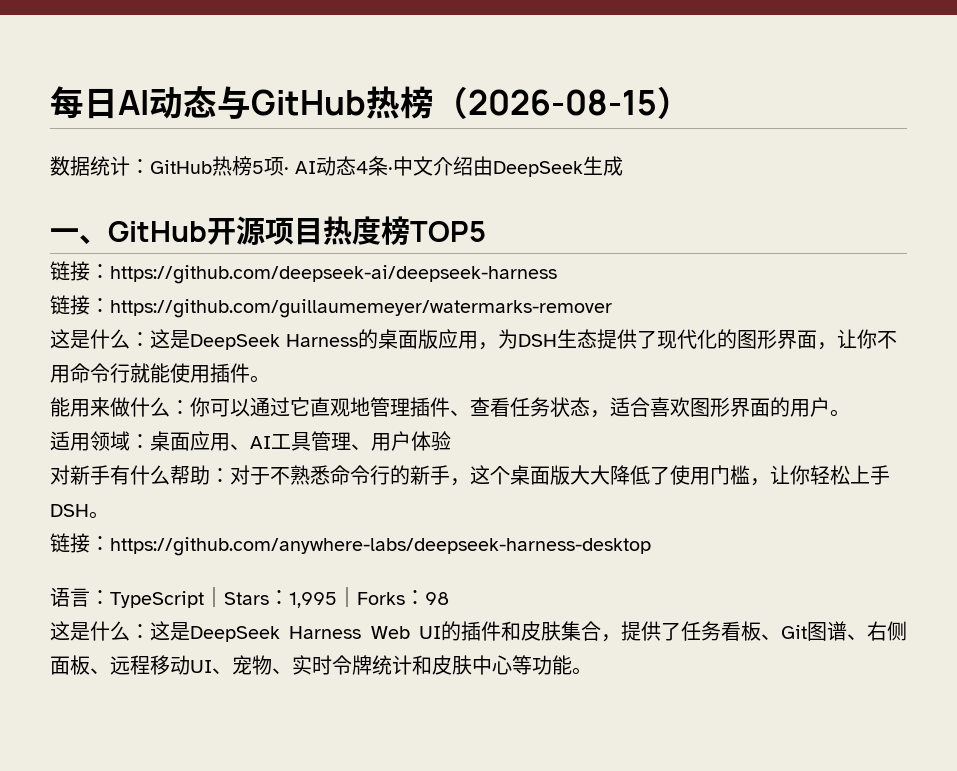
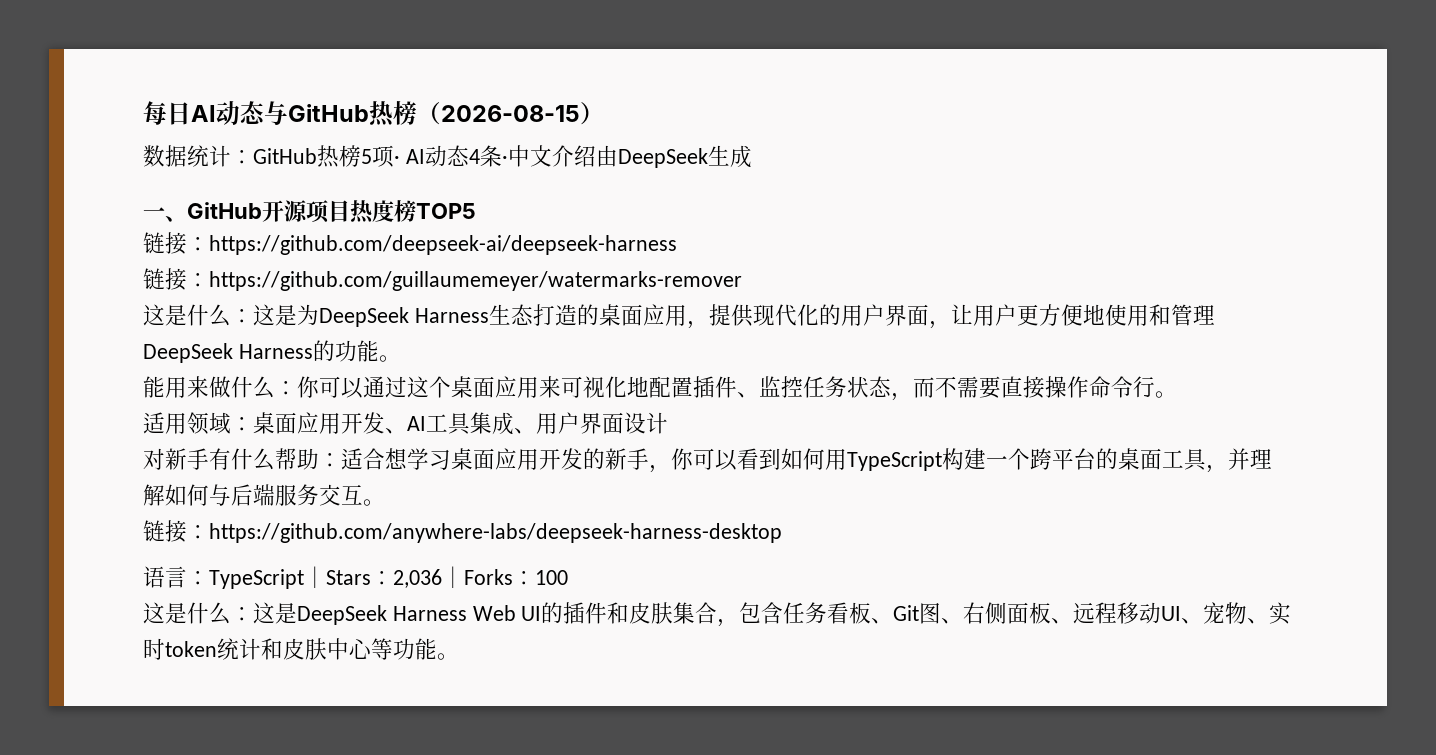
[190,329,657,350] DeepSeek Harness的桌面版应用，为DSH生态提供了 -> [297,304,753,329] 为DeepSeek Harness生态打造的桌面应用，提供
[737,329,777,349] 图形 -> [840,304,885,326] 用户
[857,329,897,349] [50,363,250,383] 你不用命令行就能使用插件 -> [972,304,1215,326] [143,340,379,363] 用户更方便地使用和管理DeepSeek Harness的功能
[290,397,830,418] 它直观地管理插件、查看任务状态，适合喜欢图形界面的用户 -> [407,376,1155,401] 这个桌面应用来可视化地配置插件、监控任务状态，而不需要直接操作命令行
(230, 442) none -> [341,412,385,434] 开发
[311,431,451,451] 管理、用户体验 -> [470,412,668,435] 集成、用户界面设计
[230,465,890,486] [50,504,89,517] 对于不熟悉命令行的新手，这个桌面版大大降低了使用门槛，让你轻松上手DSH -> [341,448,1272,473] [143,484,363,506] 适合想学习桌面应用开发的新手，你可以看到如何用TypeScript构建一个跨平台的桌面工具，并理解如何与后端服务交互
[289,592,337,608] 1,995 -> [393,569,442,588] 2,036
[425,592,449,605] 98 -> [535,570,568,585] 100
[621,621,681,641] 提供了 -> [739,602,784,624] 包含
[827,621,847,641] 谱 -> (942, 613) none
[332,655,372,675] 令牌 -> [165,641,217,657] token

